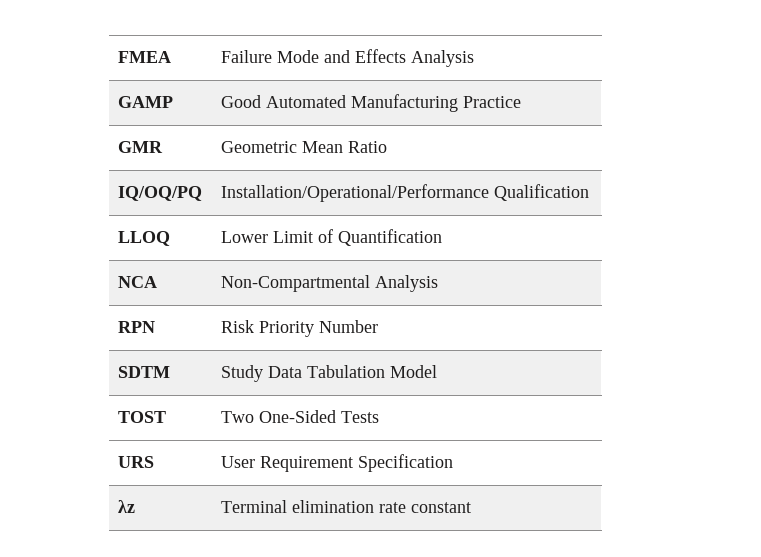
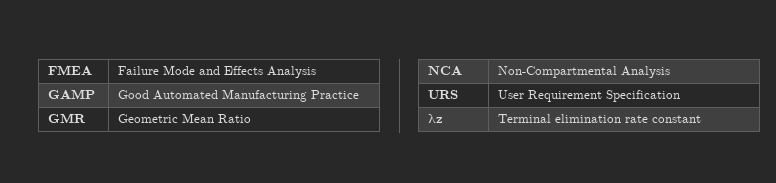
[118,186,203,201] [221,184,590,202] [118,231,171,246] [221,229,443,246] [118,276,158,288] [221,275,439,292] [118,321,156,333] [221,320,379,337] [118,366,171,378] [221,365,438,382] [118,411,167,423] [221,410,380,423] IQ/OQ/PQ | Installation/Operational/Performance Qualification // LLOQ | Lower Limit of Quantification // NCA | Non-Compartmental Analysis // RPN | Risk Priority Number // SDTM | Study Data Tabulation Model // TOST | Two One-Sided Tests -> [428,66,463,75] [498,66,671,78] NCA | Non-Compartmental Analysis

